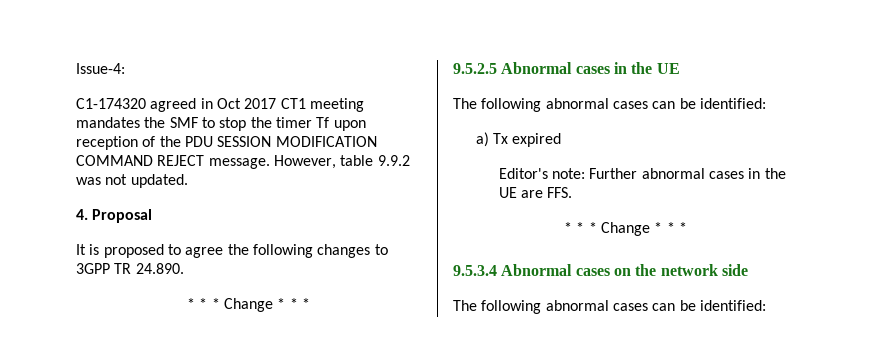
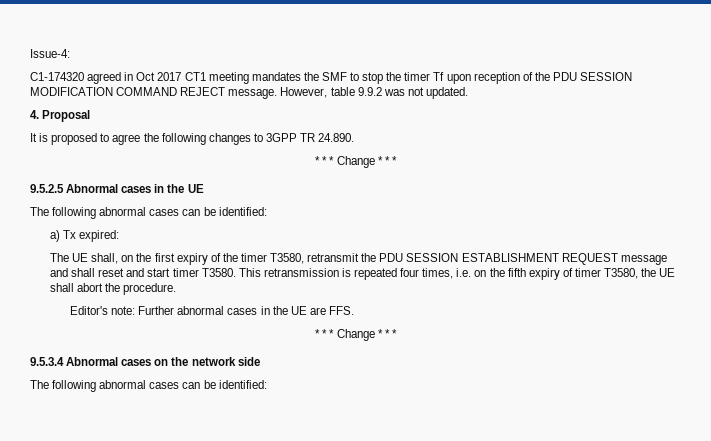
[512,133,562,147] expired -> [79,230,120,242] [50,253,667,265] [50,268,676,280] [50,283,177,295] expired: // The UE shall, on the first expiry of the timer T3580, retransmit the PDU SESSION ESTABLISHMENT REQUEST message and shall reset and start timer T3580. This retransmission is repeated four times, i.e. on the fifth expiry of timer T3580, the UE shall abort the procedure.

